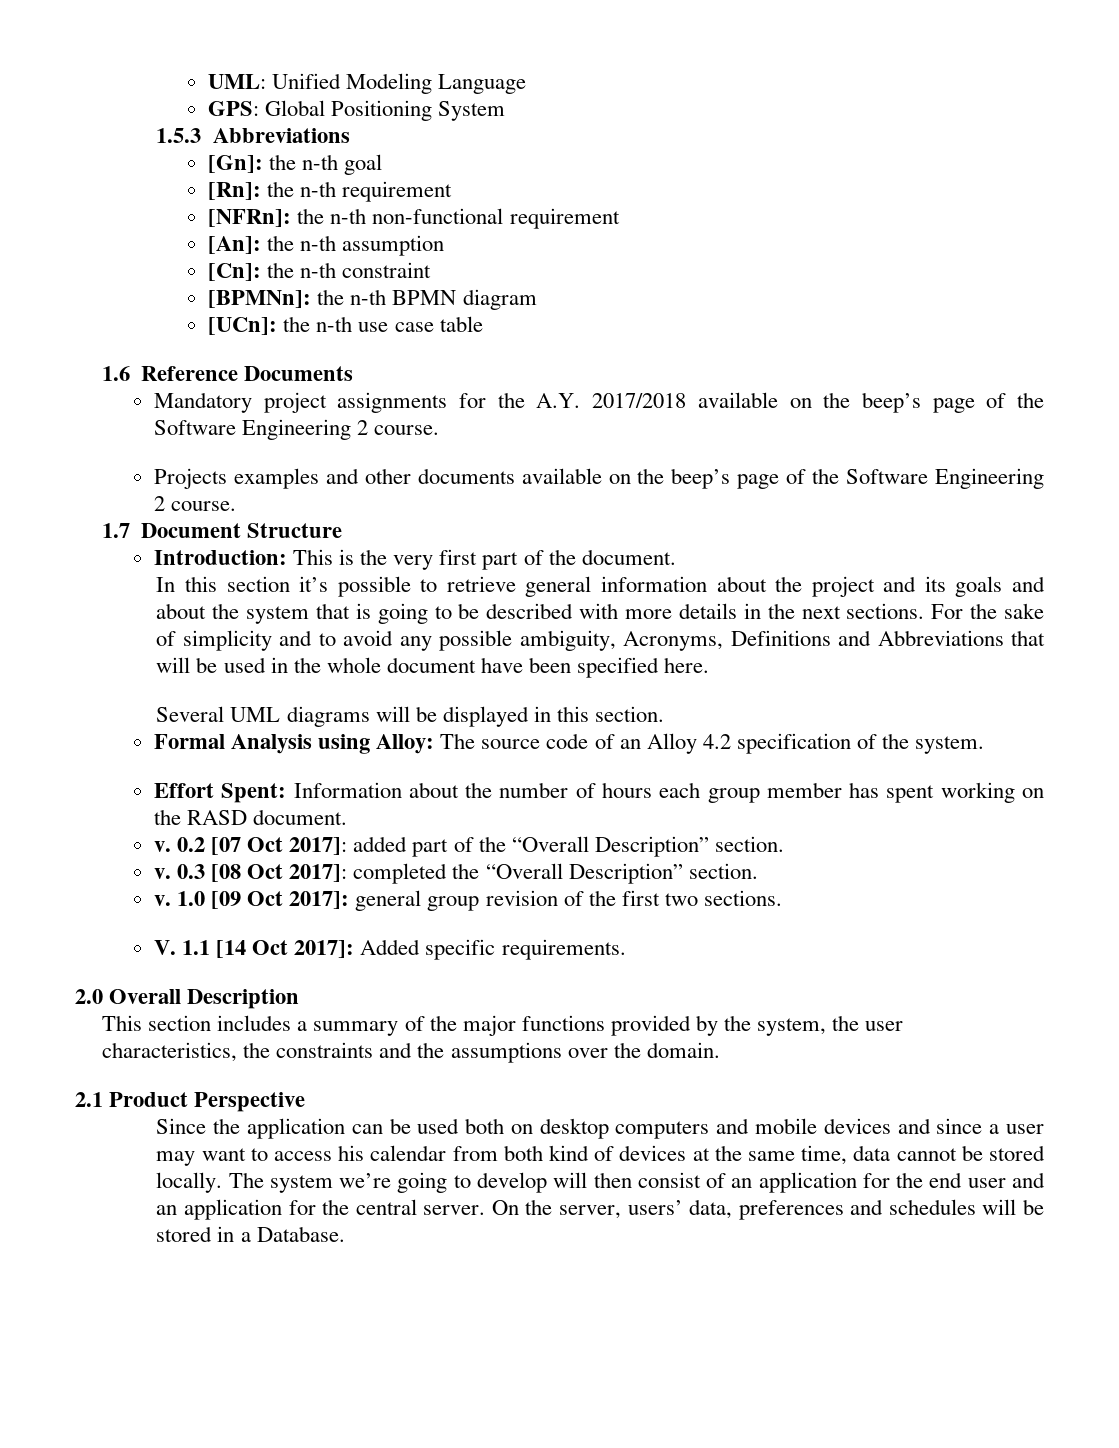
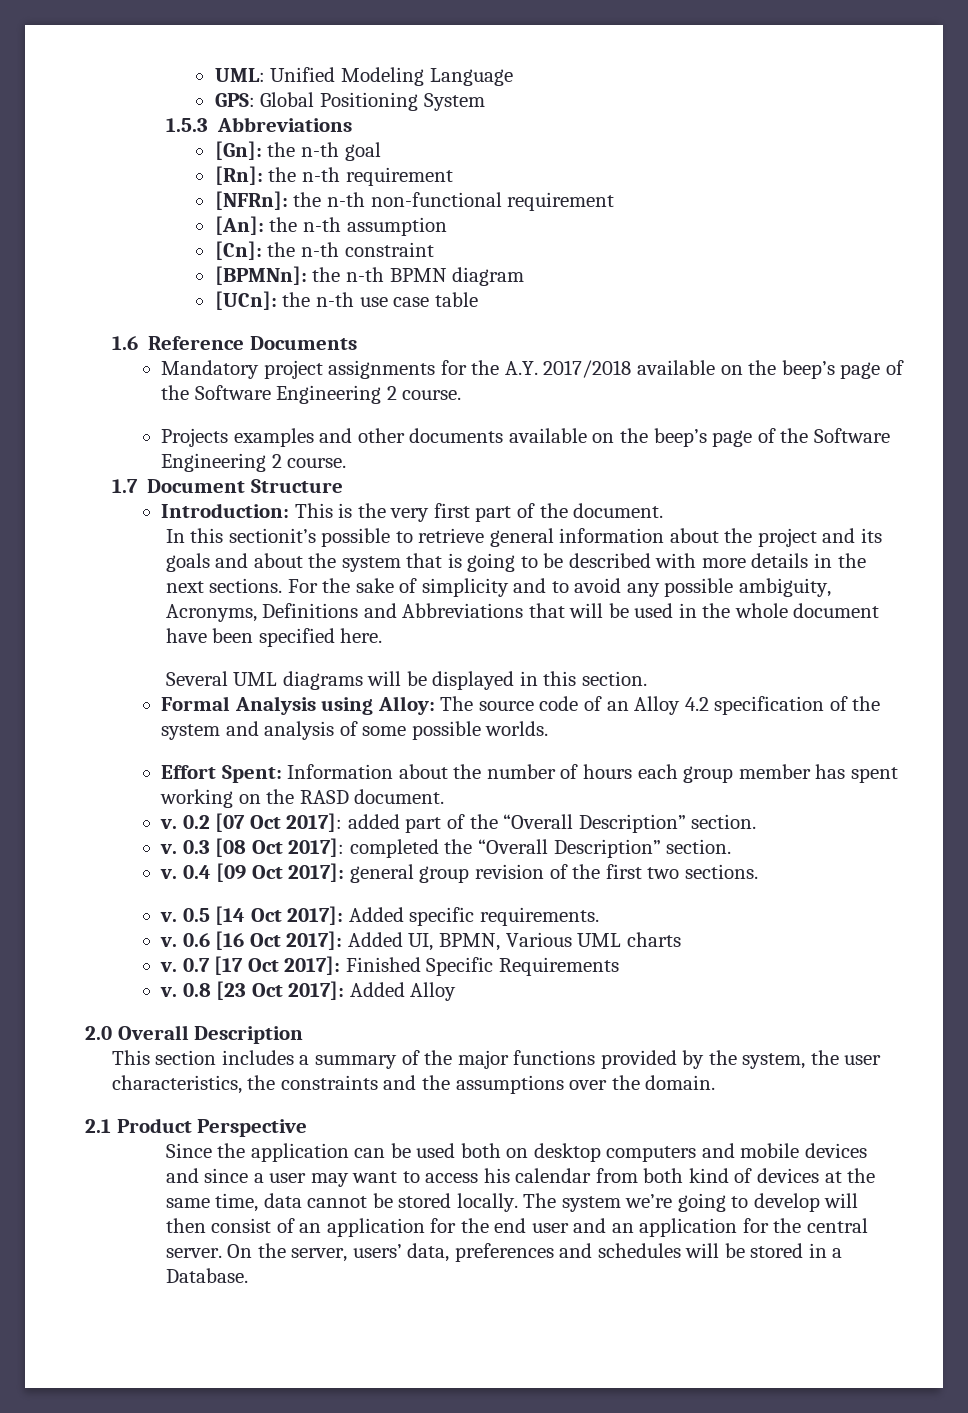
[226,576,329,592] section it’s -> [228,528,316,543] sectionit’s
[915,736,985,754] system. -> [161,721,549,740] system and analysis of some possible worlds.
[177,891,206,906] 1.0 -> [182,865,211,879] 0.4
[154,940,211,955] V. 1.1 -> [160,908,210,922] v. 0.5
(626, 949) none -> [160,931,681,951] [160,956,619,976] [160,981,457,1001] // v. 0.6 [16 Oct 2017]: Added UI, BPMN, Various UML charts // v. 0.7 [17 Oct 2017]: Finished Specific Requirements // v. 0.8 [23 Oct 2017]: Added Alloy

